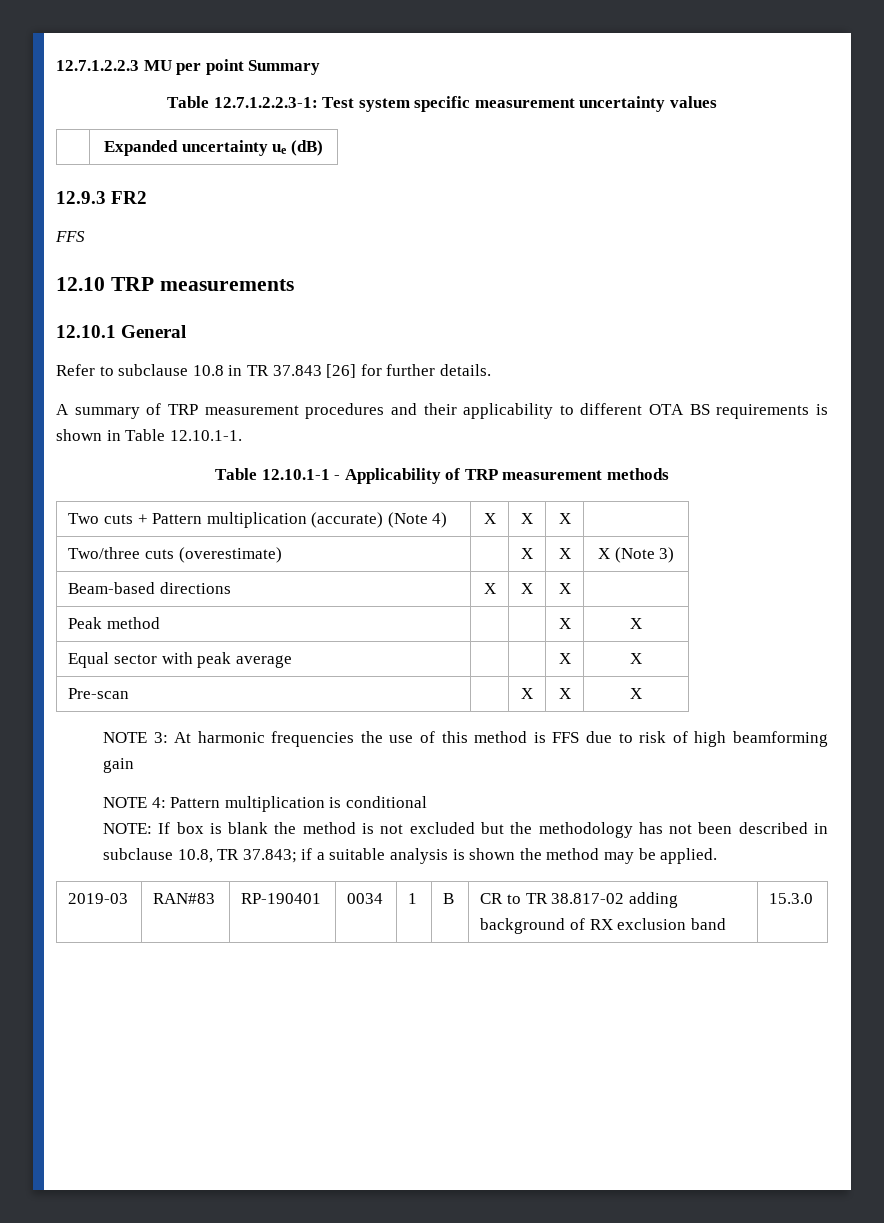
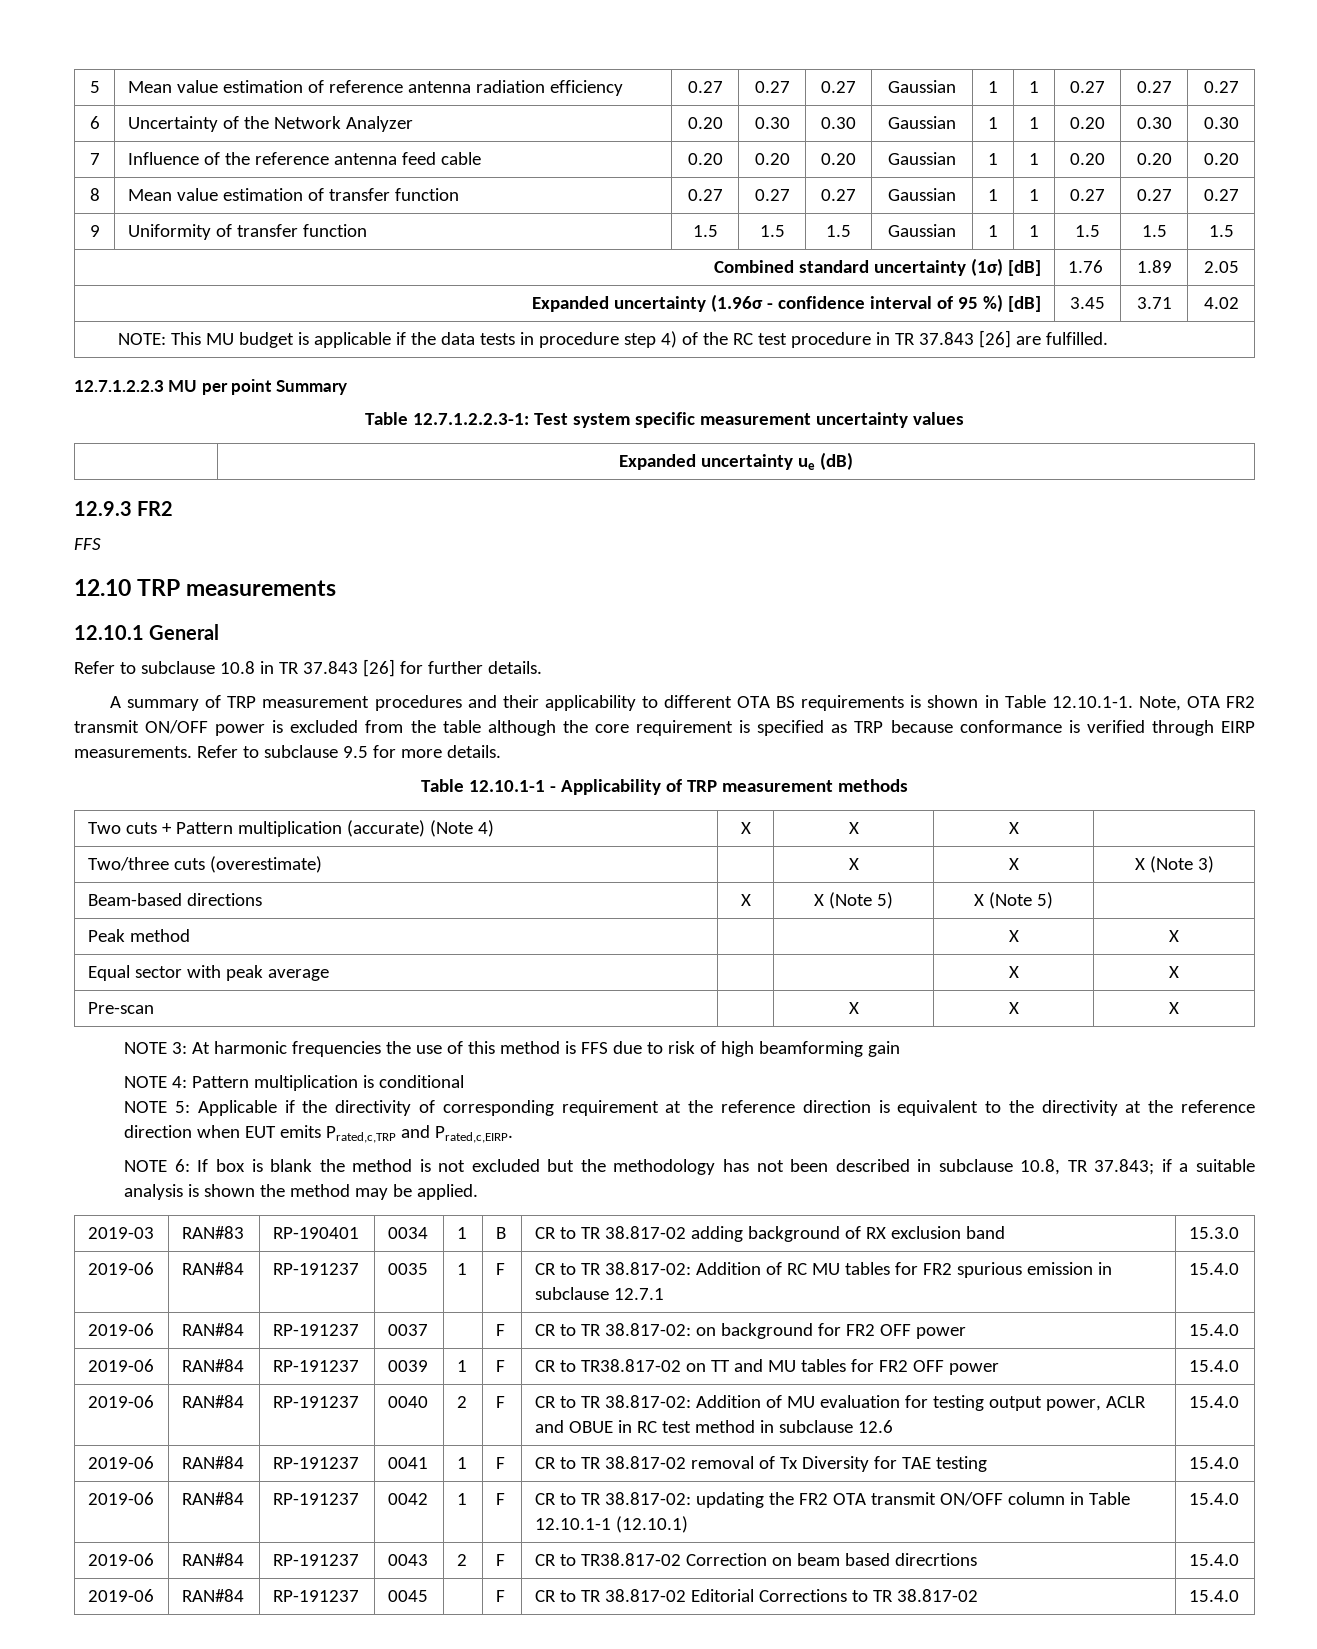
(56, 65) none -> [89,81,100,93] [127,80,623,96] [687,81,723,93] [754,81,790,93] [821,81,856,93] [888,80,956,93] [988,81,998,93] [1029,81,1039,93] [1070,81,1105,93] [1136,81,1172,93] [1203,81,1239,93] [89,116,100,129] [127,116,413,132] [687,117,723,129] [754,117,790,129] [821,117,856,129] [888,116,956,129] [988,117,998,129] [1029,117,1039,129] [1070,117,1105,129] [1136,117,1172,129] [1203,117,1239,129] [89,153,100,165] [127,152,481,165] [687,153,723,165] [754,153,790,165] [821,153,856,165] [888,152,956,165] [988,153,998,165] [1029,153,1039,165] [1070,153,1105,165] [1136,153,1172,165] [1203,153,1239,165] [89,188,100,201] [127,188,459,201] [687,189,723,201] [754,189,790,201] [821,189,856,201] [888,188,956,201] [988,189,998,201] [1029,189,1039,201] [1070,189,1105,201] [1136,189,1172,201] [1203,189,1239,201] [89,225,100,237] [127,224,367,240] [692,225,718,237] [759,225,785,237] [826,225,851,237] [888,224,956,237] [988,225,998,237] [1029,225,1039,237] [1075,225,1100,237] [1141,225,1167,237] [1208,225,1234,237] [714,258,1042,276] [1067,260,1103,273] [1136,260,1172,273] [1203,261,1239,273] [532,294,1042,312] [1070,297,1105,309] [1136,297,1172,309] [1203,297,1239,309] [118,330,1109,348] 5 | Mean value estimation of reference antenna radiation efficiency | 0.27 | 0.27 | 0.27 | Gaussian | 1 | 1 | 0.27 | 0.27 | 0.27 // 6 | Uncertainty of the Network Analyzer | 0.20 | 0.30 | 0.30 | Gaussian | 1 | 1 | 0.20 | 0.30 | 0.30 // 7 | Influence of the reference antenna feed cable | 0.20 | 0.20 | 0.20 | Gaussian | 1 | 1 | 0.20 | 0.20 | 0.20 // 8 | Mean value estimation of transfer function | 0.27 | 0.27 | 0.27 | Gaussian | 1 | 1 | 0.27 | 0.27 | 0.27 // 9 | Uniformity of transfer function | 1.5 | 1.5 | 1.5 | Gaussian | 1 | 1 | 1.5 | 1.5 | 1.5 // Combined standard uncertainty (1σ) [dB] | 1.76 | 1.89 | 2.05 // Expanded uncertainty (1.96σ - confidence interval of 95 %) [dB] | 3.45 | 3.71 | 4.02 // NOTE: This MU budget is applicable if the data tests in procedure step 4) of the RC test procedure in TR 37.843 [26] are fulfilled. //
(242, 435) none -> [1138,696,1256,711] [74,720,1255,736] [74,745,501,758] Note, OTA FR2 transmit ON/OFF power is excluded from the table although the core requirement is specified as TRP because conformance is verified through EIRP measurements. Refer to subclause 9.5 for more details.
[558,583,571,594] | X -> [829,892,893,909] [974,892,1053,909] (Note 5) | X (Note 5)
[102,823,152,834] NOTE: -> [124,1100,1255,1116] [124,1125,514,1143] [124,1159,190,1172] NOTE 5: Applicable if the directivity of corresponding requirement at the reference direction is equivalent to the directivity at the reference direction when EUT emits Prated,c,TRP and Prated,c,EIRP. // NOTE 6:
(814, 898) none -> [87,1262,154,1275] [181,1262,244,1275] [272,1263,359,1275] [387,1263,428,1275] [456,1263,467,1275] [495,1263,505,1275] [534,1262,1112,1278] [534,1287,664,1300] [1188,1263,1239,1275] [87,1323,154,1336] [181,1323,244,1336] [272,1324,359,1336] [387,1324,428,1336] [495,1324,505,1336] [534,1323,966,1339] [1188,1324,1239,1336] [87,1359,154,1372] [181,1359,244,1372] [272,1360,359,1372] [387,1360,428,1372] [456,1360,467,1372] [495,1360,505,1372] [534,1359,999,1375] [1188,1360,1239,1372] [87,1395,154,1408] [181,1395,244,1408] [272,1396,359,1408] [387,1396,428,1408] [456,1396,467,1408] [495,1396,505,1408] [534,1395,1146,1411] [534,1420,893,1433] [1188,1396,1239,1408] [87,1456,154,1469] [181,1456,244,1469] [272,1457,359,1469] [387,1457,428,1469] [456,1457,467,1469] [495,1457,505,1469] [534,1456,987,1472] [1188,1457,1239,1469] [87,1492,154,1505] [181,1492,244,1505] [272,1493,359,1505] [387,1493,428,1505] [456,1493,467,1505] [495,1493,505,1505] [534,1492,1130,1508] [534,1516,688,1533] [1188,1493,1239,1505] [87,1553,154,1566] [181,1553,244,1566] [272,1554,359,1566] [387,1554,428,1566] [456,1554,467,1566] [495,1554,505,1566] [534,1553,977,1566] [1188,1554,1239,1566] [87,1589,154,1602] [181,1589,244,1602] [272,1590,359,1602] [387,1590,428,1602] [495,1590,505,1602] [534,1589,978,1602] [1188,1590,1239,1602] // 2019-06 | RAN#84 | RP-191237 | 0035 | 1 | F | CR to TR 38.817-02: Addition of RC MU tables for FR2 spurious emission in subclause 12.7.1 | 15.4.0 // 2019-06 | RAN#84 | RP-191237 | 0037 | | F | CR to TR 38.817-02: on background for FR2 OFF power | 15.4.0 // 2019-06 | RAN#84 | RP-191237 | 0039 | 1 | F | CR to TR38.817-02 on TT and MU tables for FR2 OFF power | 15.4.0 // 2019-06 | RAN#84 | RP-191237 | 0040 | 2 | F | CR to TR 38.817-02: Addition of MU evaluation for testing output power, ACLR and OBUE in RC test method in subclause 12.6 | 15.4.0 // 2019-06 | RAN#84 | RP-191237 | 0041 | 1 | F | CR to TR 38.817-02 removal of Tx Diversity for TAE testing | 15.4.0 // 2019-06 | RAN#84 | RP-191237 | 0042 | 1 | F | CR to TR 38.817-02: updating the FR2 OTA transmit ON/OFF column in Table 12.10.1-1 (12.10.1) | 15.4.0 // 2019-06 | RAN#84 | RP-191237 | 0043 | 2 | F | CR to TR38.817-02 Correction on beam based direcrtions | 15.4.0 // 2019-06 | RAN#84 | RP-191237 | 0045 | | F | CR to TR 38.817-02 Editorial Corrections to TR 38.817-02 | 15.4.0

